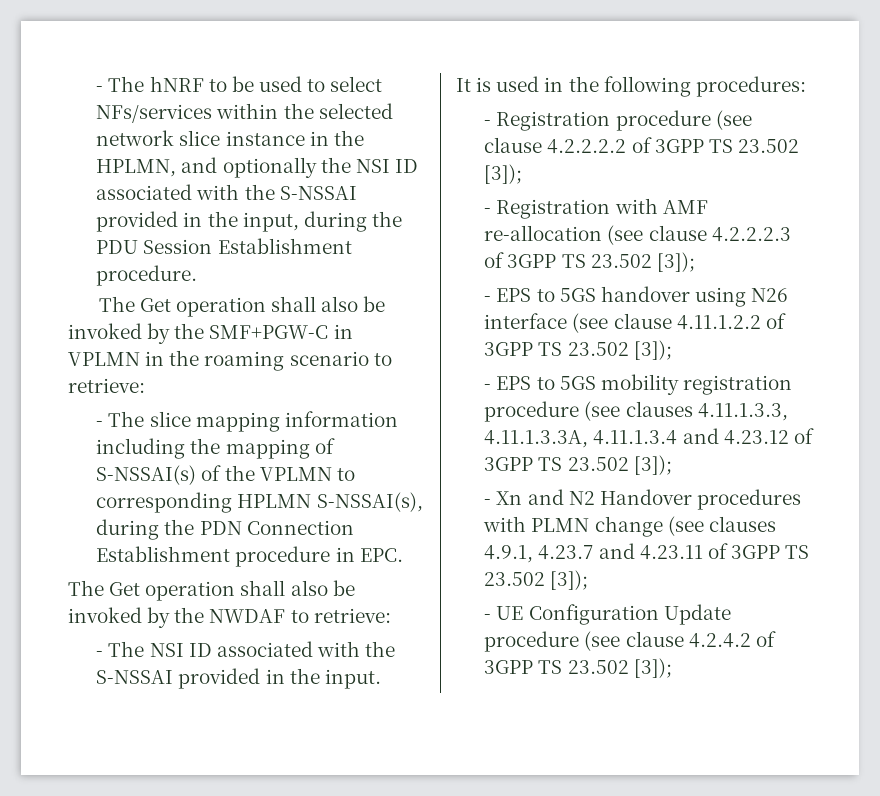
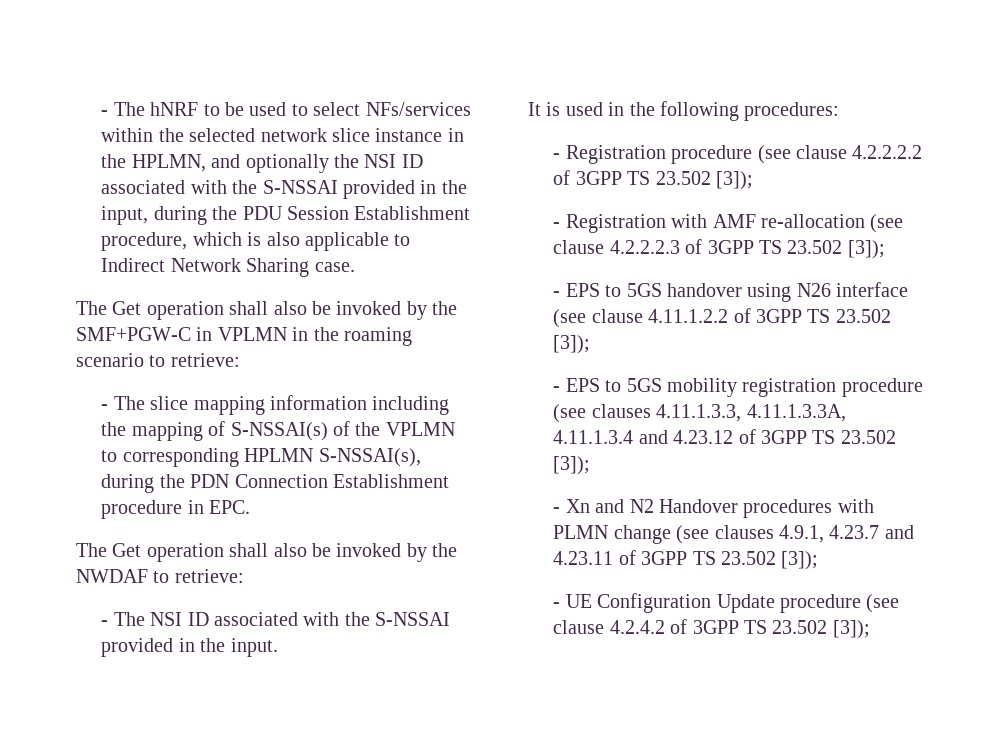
[96,265,198,286] procedure. -> [101,232,411,251] [101,258,355,277] procedure, which is also applicable to Indirect Network Sharing case.

